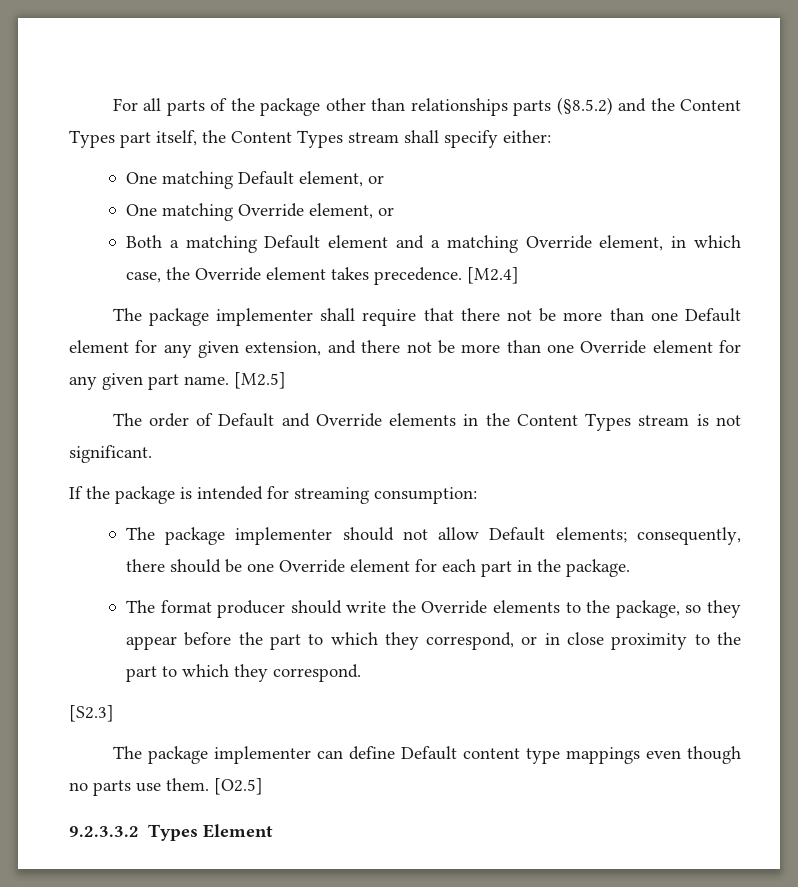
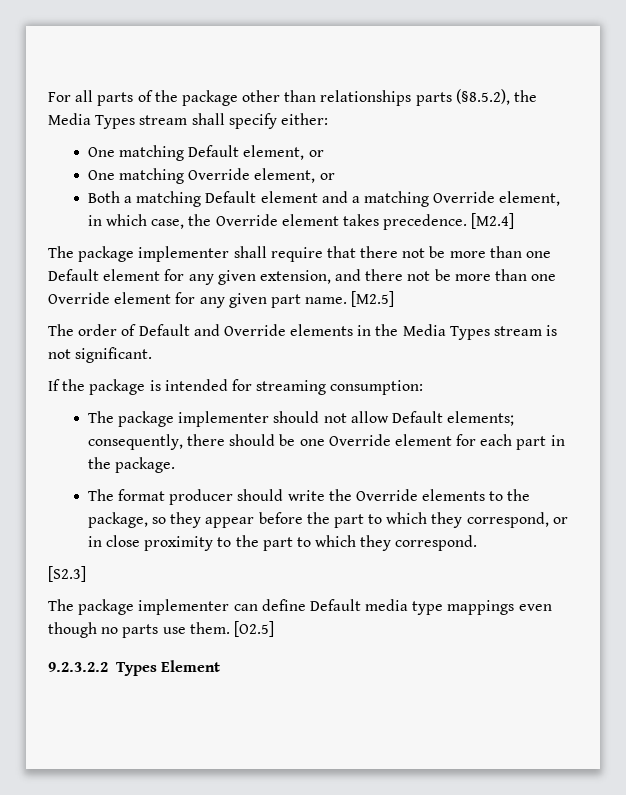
[556,97,741,115] [69,130,292,148] (§8.5.2) and the Content Types part itself, the Content -> [455,89,538,105] [48,113,91,125] (§8.5.2), the Media
[516,414,578,426] Content -> [402,324,446,336] Media
[462,748,520,759] content -> [365,599,409,611] media
[69,826,139,837] 9.2.3.3.2 -> [48,662,108,672] 9.2.3.2.2

